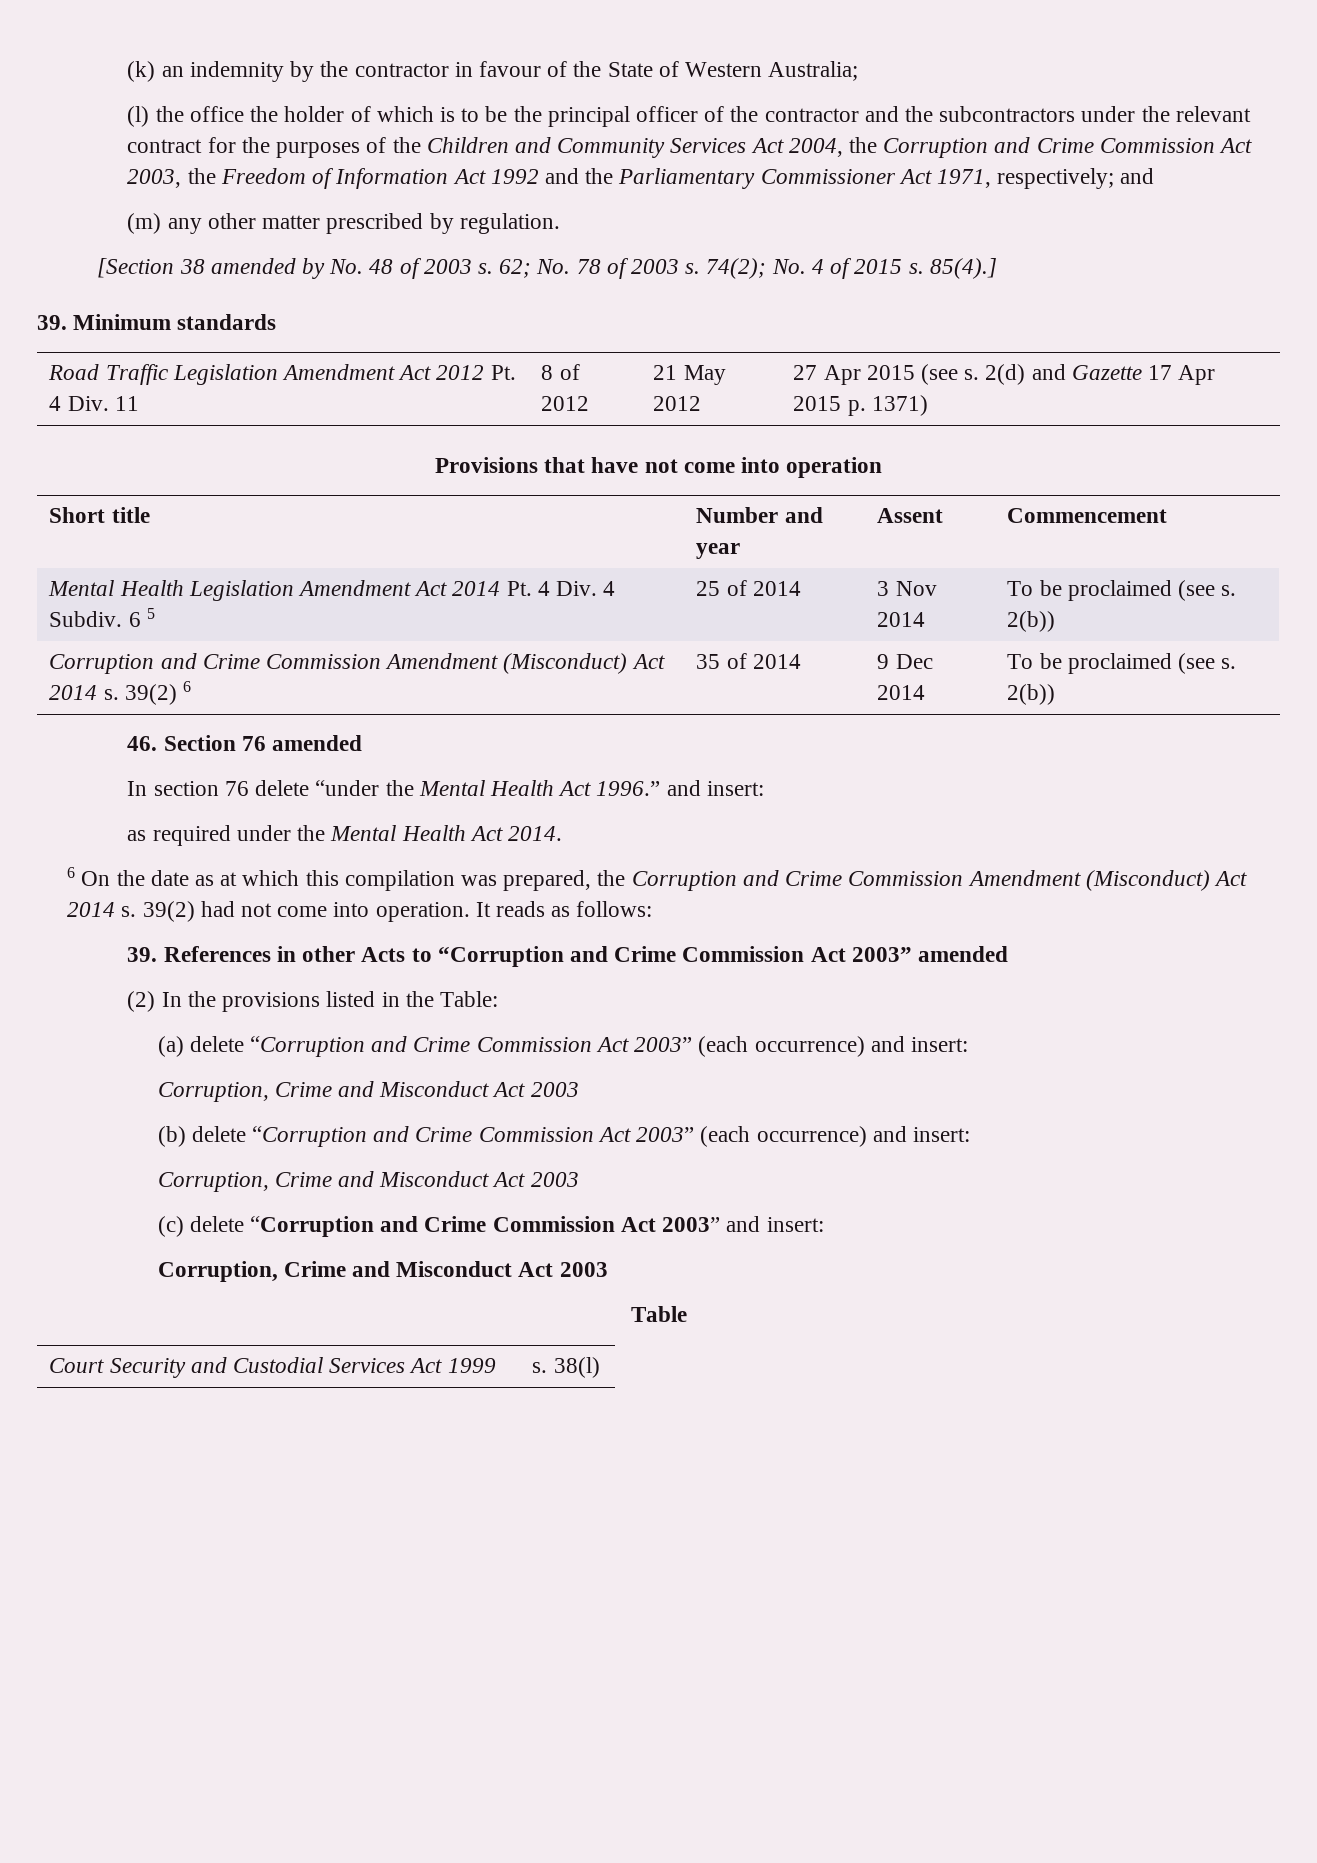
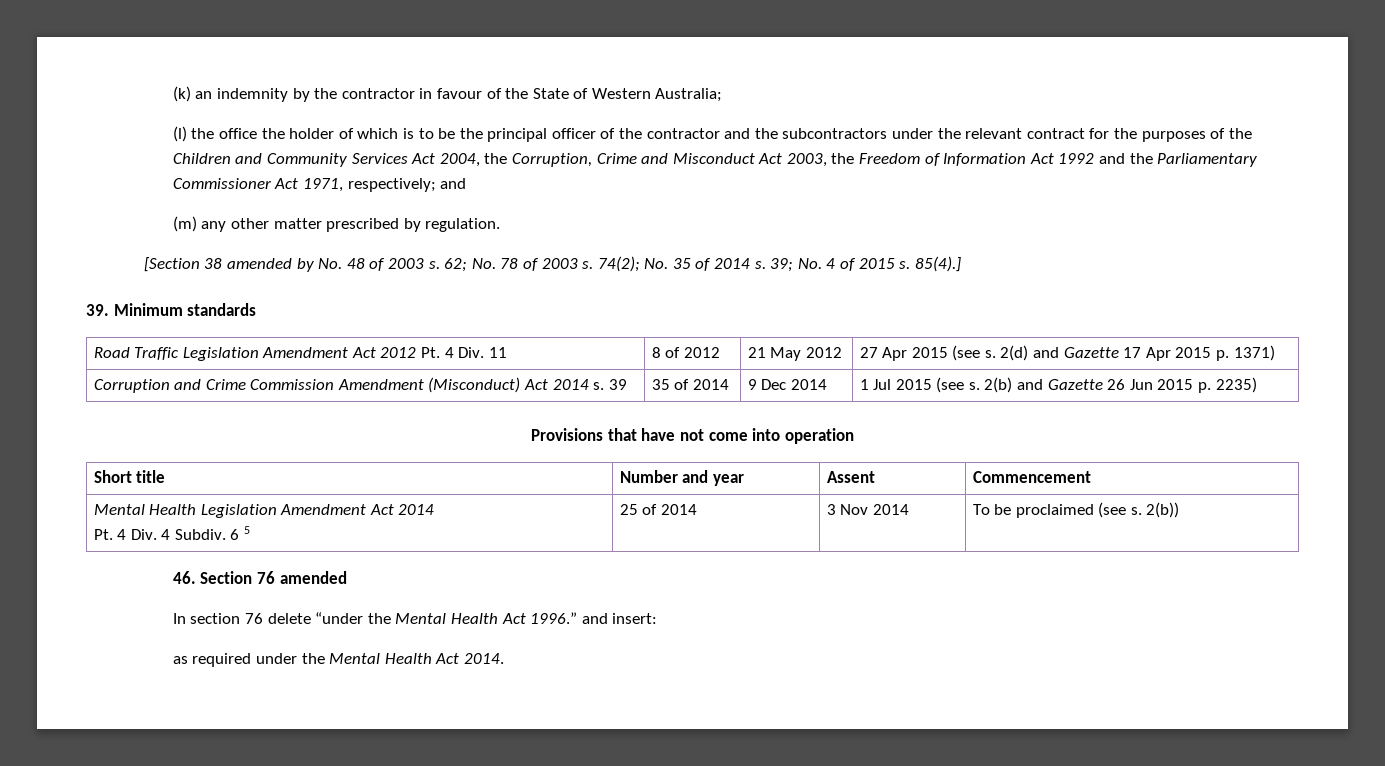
[883,137,1215,158] Corruption and Crime Commission -> [511,153,755,167] Corruption, Crime and Misconduct
(806, 266) none -> [672,258,822,272] 35 of 2014 s. 39; No.
(928, 405) none -> [93,377,627,393] [651,379,729,390] [747,379,827,390] [859,377,1257,393] // Corruption and Crime Commission Amendment (Misconduct) Act 2014 s. 39 | 35 of 2014 | 9 Dec 2014 | 1 Jul 2015 (see s. 2(b) and Gazette 26 Jun 2015 p. 2235)
(501, 588) none -> (435, 509) //
[49,653,665,674] [49,681,192,705] [696,653,801,669] [877,654,933,669] [877,685,926,700] [1007,653,1237,674] [1007,684,1056,705] // Corruption and Crime Commission Amendment (Misconduct) Act 2014 s. 39(2) 6 | 35 of 2014 | 9 Dec 2014 | To be proclaimed (see s. 2(b)) -> (1180, 510) none
[67,867,1247,891] [67,901,653,922] [127,946,1008,967] [127,991,498,1012] [157,1036,968,1057] [157,1081,579,1102] [157,1126,970,1147] [157,1171,579,1192] [157,1216,824,1237] [157,1261,608,1282] [630,1306,687,1322] [49,1357,496,1378] [532,1357,600,1378] // 6 On the date as at which this compilation was prepared, the Corruption and Crime Commission Amendment (Misconduct) Act 2014 s. 39(2) had not come into operation. It reads as follows: // 39. References in other Acts to “Corruption and Crime Commission Act 2003” amended // (2) In the provisions listed in the Table: // (a) delete “Corruption and Crime Commission Act 2003” (each occurrence) and insert: // Corruption, Crime and Misconduct Act 2003 // (b) delete “Corruption and Crime Commission Act 2003” (each occurrence) and insert: // Corruption, Crime and Misconduct Act 2003 // (c) delete “Corruption and Crime Commission Act 2003” and insert: // Corruption, Crime and Misconduct Act 2003 // Table // Court Security and Custodial Services Act 1999 | s. 38(l) -> (504, 658) none

